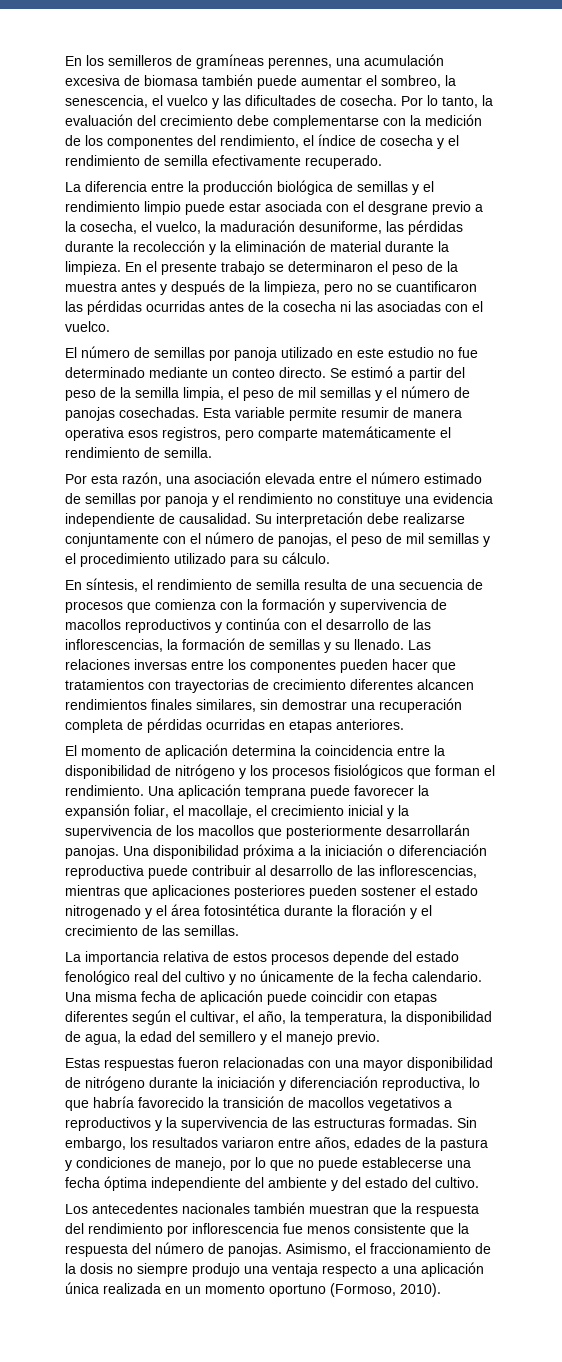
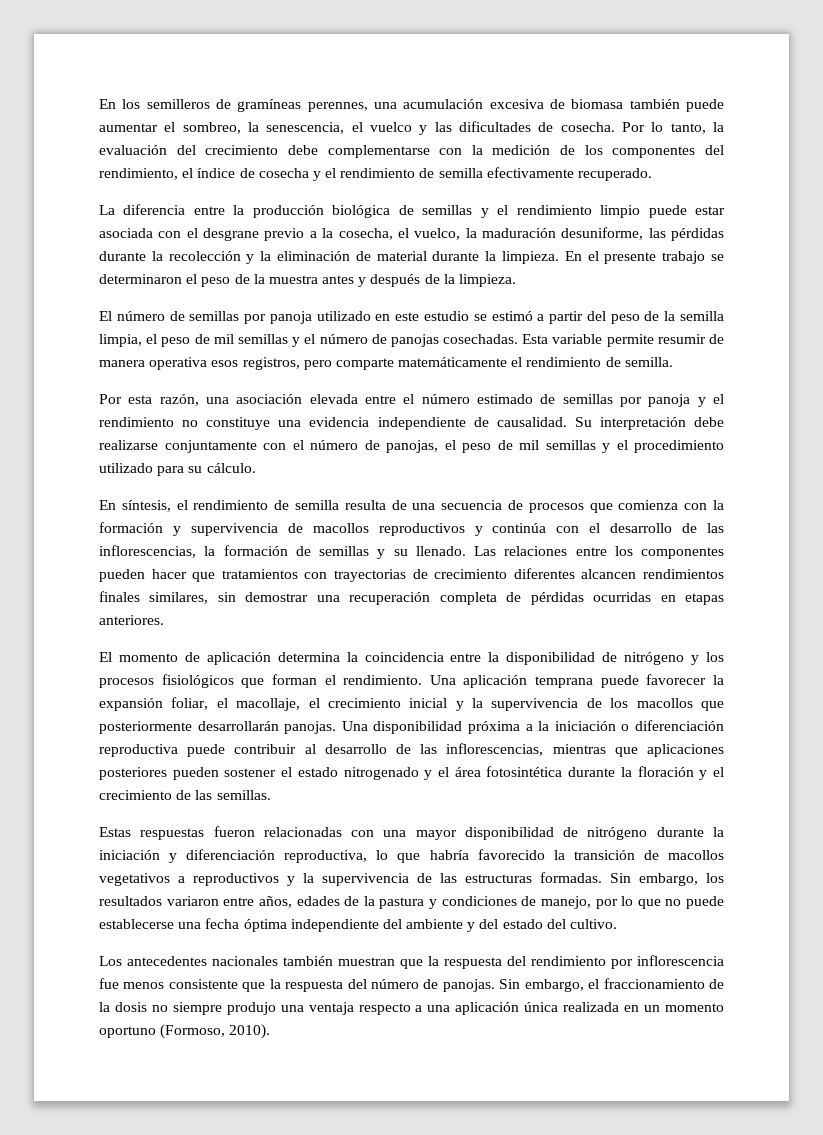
[264,281,477,295] [65,300,483,315] [65,321,110,332] limpieza, pero no se cuantificaron las pérdidas ocurridas antes de la cosecha ni las asociadas con el vuelco. -> [459,274,517,287] limpieza.
[438,347,478,358] [65,367,347,378] no fue determinado mediante un conteo directo. Se -> [473,314,487,321] se
[134,659,187,670] inversas -> (568, 551) none
[65,951,459,965] [65,970,482,985] [65,990,437,1005] [65,1010,492,1025] [65,1031,380,1045] // La importancia relativa de estos procesos depende del estado fenológico real del cultivo y no únicamente de la fecha calendario. Una misma fecha de aplicación puede coincidir con etapas diferentes según el cultivar, el año, la temperatura, la disponibilidad de agua, la edad del semillero y el manejo previo. -> (271, 795) none
[286,1243,351,1256] Asimismo, -> [499,979,584,992] Sin embargo,

